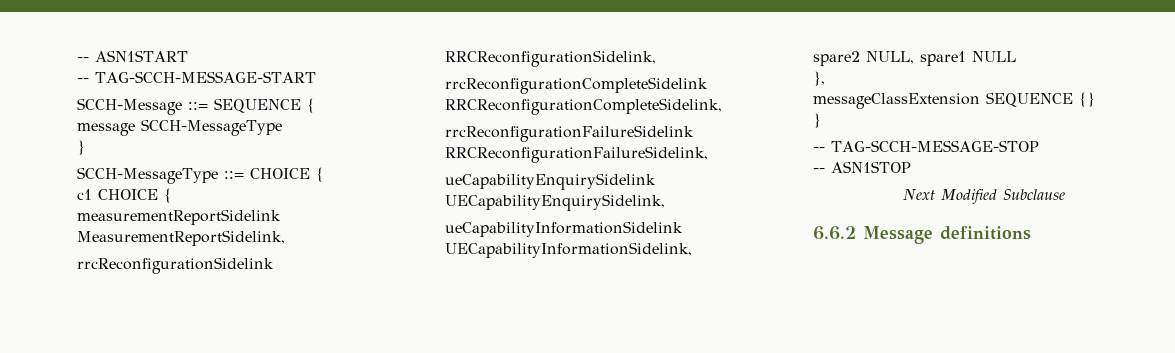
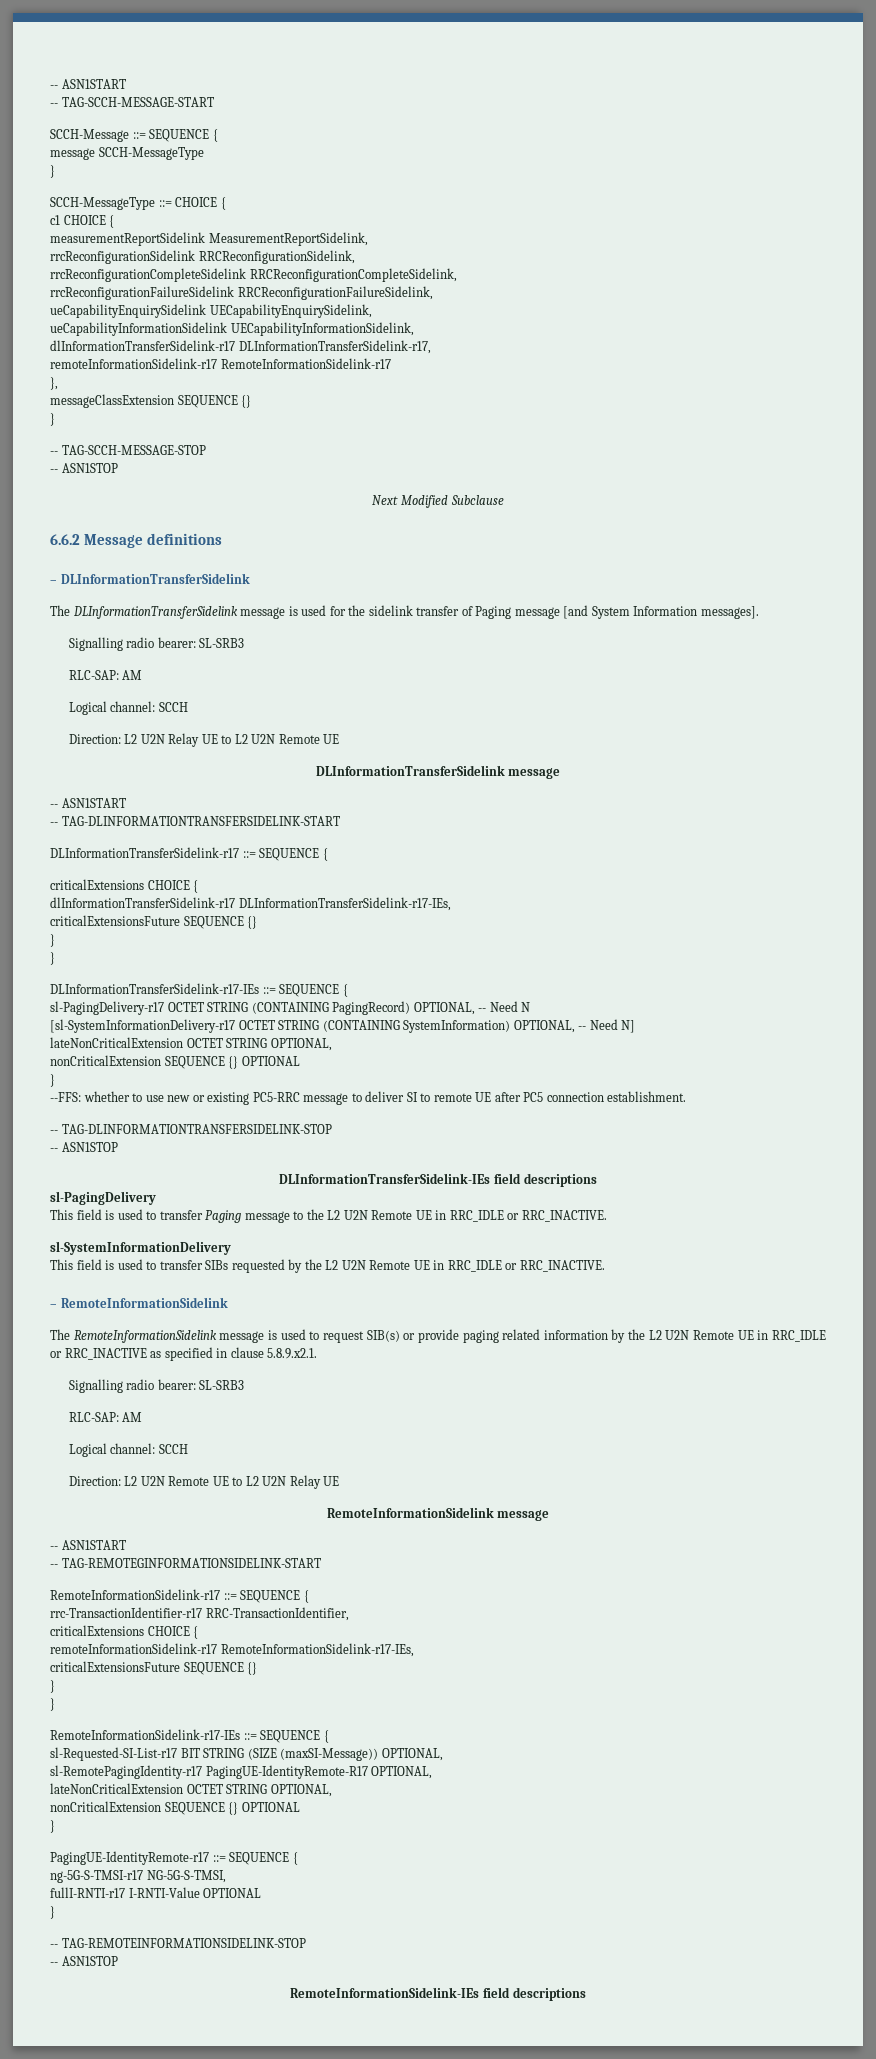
[813,51,1016,66] spare2 NULL, spare1 NULL -> [50,340,431,354] [50,358,391,369] dlInformationTransferSidelink-r17 DLInformationTransferSidelink-r17, // remoteInformationSidelink-r17 RemoteInformationSidelink-r17
(1031, 233) none -> [50,573,250,584] [50,605,759,619] [68,637,245,651] [68,670,143,680] [68,701,188,715] [68,733,340,747] [315,765,561,779] [50,798,126,808] [50,816,340,826] [50,847,328,861] [50,879,199,893] [50,897,451,911] [50,915,258,929] [50,934,55,947] [50,952,55,965] [50,983,348,997] [50,1001,531,1015] [50,1019,636,1033] [50,1037,332,1051] [50,1055,300,1069] [50,1074,55,1087] [50,1091,687,1105] [50,1124,332,1134] [50,1142,118,1152] [279,1173,597,1187] [50,1191,156,1205] [50,1209,607,1223] [50,1241,231,1255] [50,1259,605,1273] [50,1297,228,1308] [50,1329,826,1343] [50,1347,318,1361] [68,1379,245,1393] [68,1412,143,1422] [68,1443,188,1457] [68,1475,340,1489] [326,1507,550,1521] [50,1540,126,1550] [50,1558,321,1568] [50,1589,309,1603] [50,1607,349,1621] [50,1625,199,1639] [50,1643,414,1657] [50,1661,258,1675] [50,1680,55,1693] [50,1698,55,1711] [50,1729,329,1743] [50,1747,443,1761] [50,1765,433,1779] [50,1783,332,1797] [50,1801,300,1815] [50,1820,55,1833] [50,1851,298,1865] [50,1870,226,1883] [50,1887,262,1898] [50,1906,55,1919] [50,1938,306,1948] [50,1956,118,1966] [290,1987,586,2001] // – DLInformationTransferSidelink // The DLInformationTransferSidelink message is used for the sidelink transfer of Paging message [and System Information messages]. // Signalling radio bearer: SL-SRB3 // RLC-SAP: AM // Logical channel: SCCH // Direction: L2 U2N Relay UE to L2 U2N Remote UE // DLInformationTransferSidelink message // -- ASN1START // -- TAG-DLINFORMATIONTRANSFERSIDELINK-START // DLInformationTransferSidelink-r17 ::= SEQUENCE { // criticalExtensions CHOICE { // dlInformationTransferSidelink-r17 DLInformationTransferSidelink-r17-IEs, // criticalExtensionsFuture SEQUENCE {} // } // } // DLInformationTransferSidelink-r17-IEs ::= SEQUENCE { // sl-PagingDelivery-r17 OCTET STRING (CONTAINING PagingRecord) OPTIONAL, -- Need N // [sl-SystemInformationDelivery-r17 OCTET STRING (CONTAINING SystemInformation) OPTIONAL, -- Need N] // lateNonCriticalExtension OCTET STRING OPTIONAL, // nonCriticalExtension SEQUENCE {} OPTIONAL // } // --FFS: whether to use new or existing PC5-RRC message to deliver SI to remote UE after PC5 connection establishment. // -- TAG-DLINFORMATIONTRANSFERSIDELINK-STOP // -- ASN1STOP // DLInformationTransferSidelink-IEs field descriptions // sl-PagingDelivery // This field is used to transfer Paging message to the L2 U2N Remote UE in RRC_IDLE or RRC_INACTIVE. // sl-SystemInformationDelivery // This field is used to transfer SIBs requested by the L2 U2N Remote UE in RRC_IDLE or RRC_INACTIVE. // – RemoteInformationSidelink // The RemoteInformationSidelink message is used to request SIB(s) or provide paging related information by the L2 U2N Remote UE in RRC_IDLE or RRC_INACTIVE as specified in clause 5.8.9.x2.1. // Signalling radio bearer: SL-SRB3 // RLC-SAP: AM // Logical channel: SCCH // Direction: L2 U2N Remote UE to L2 U2N Relay UE // RemoteInformationSidelink message // -- ASN1START // -- TAG-REMOTEGINFORMATIONSIDELINK-START // RemoteInformationSidelink-r17 ::= SEQUENCE { // rrc-TransactionIdentifier-r17 RRC-TransactionIdentifier, // criticalExtensions CHOICE { // remoteInformationSidelink-r17 RemoteInformationSidelink-r17-IEs, // criticalExtensionsFuture SEQUENCE {} // } // } // RemoteInformationSidelink-r17-IEs ::= SEQUENCE { // sl-Requested-SI-List-r17 BIT STRING (SIZE (maxSI-Message)) OPTIONAL, // sl-RemotePagingIdentity-r17 PagingUE-IdentityRemote-R17 OPTIONAL, // lateNonCriticalExtension OCTET STRING OPTIONAL, // nonCriticalExtension SEQUENCE {} OPTIONAL // } // PagingUE-IdentityRemote-r17 ::= SEQUENCE { // ng-5G-S-TMSI-r17 NG-5G-S-TMSI, // fullI-RNTI-r17 I-RNTI-Value OPTIONAL // } // -- TAG-REMOTEINFORMATIONSIDELINK-STOP // -- ASN1STOP // RemoteInformationSidelink-IEs field descriptions

